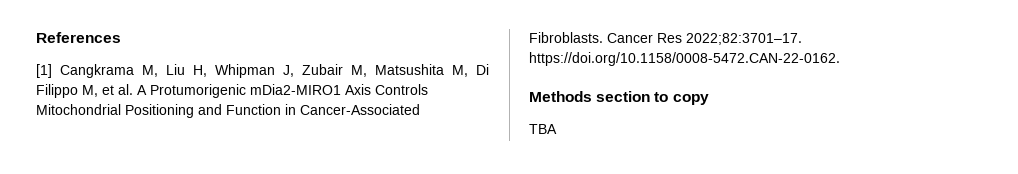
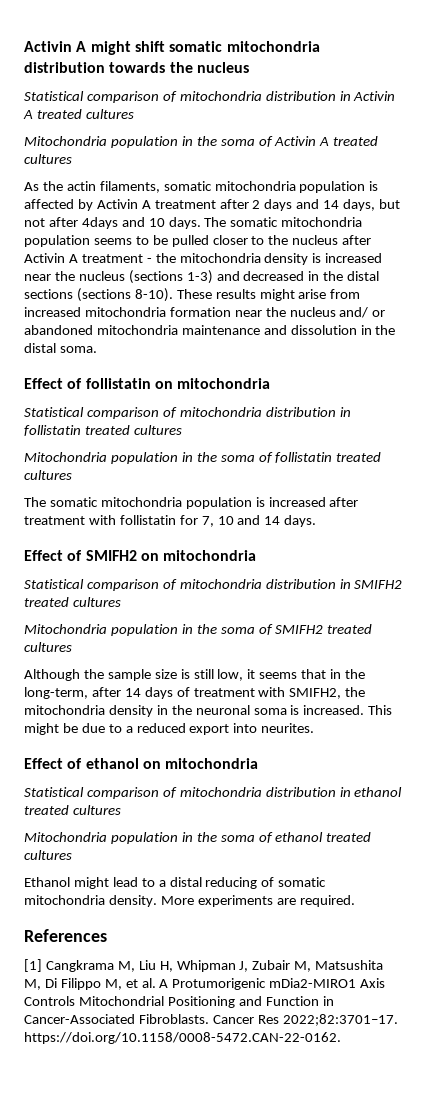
(36, 37) none -> [24,41,320,55] [24,62,249,73] [24,91,396,103] [23,109,134,119] [24,136,379,148] [24,154,72,164] [24,181,379,193] [24,199,401,211] [24,217,363,229] [24,235,372,247] [24,253,383,265] [24,270,380,284] [24,288,361,302] [24,307,386,318] [24,325,396,335] [24,343,97,353] [24,378,271,389] [24,407,351,419] [24,425,182,436] [24,452,382,464] [24,470,72,480] [24,497,359,509] [24,515,317,527] [24,550,257,561] [24,579,403,591] [24,597,121,607] [24,624,373,636] [24,642,72,652] [24,669,366,681] [24,687,366,699] [24,705,393,717] [24,723,315,735] [24,758,259,769] [24,787,403,799] [24,805,121,815] [24,832,372,844] [24,850,72,860] [24,877,327,889] [24,895,355,907] Activin A might shift somatic mitochondria distribution towards the nucleus // Statistical comparison of mitochondria distribution in Activin A treated cultures // Mitochondria population in the soma of Activin A treated cultures // As the actin filaments, somatic mitochondria population is affected by Activin A treatment after 2 days and 14 days, but not after 4days and 10 days. The somatic mitochondria population seems to be pulled closer to the nucleus after Activin A treatment - the mitochondria density is increased near the nucleus (sections 1-3) and decreased in the distal sections (sections 8-10). These results might arise from increased mitochondria formation near the nucleus and/ or abandoned mitochondria maintenance and dissolution in the distal soma. // Effect of follistatin on mitochondria // Statistical comparison of mitochondria distribution in follistatin treated cultures // Mitochondria population in the soma of follistatin treated cultures // The somatic mitochondria population is increased after treatment with follistatin for 7, 10 and 14 days. // Effect of SMIFH2 on mitochondria // Statistical comparison of mitochondria distribution in SMIFH2 treated cultures // Mitochondria population in the soma of SMIFH2 treated cultures // Although the sample size is still low, it seems that in the long-term, after 14 days of treatment with SMIFH2, the mitochondria density in the neuronal soma is increased. This might be due to a reduced export into neurites. // Effect of ethanol on mitochondria // Statistical comparison of mitochondria distribution in ethanol treated cultures // Mitochondria population in the soma of ethanol treated cultures // Ethanol might lead to a distal reducing of somatic mitochondria density. More experiments are required. //
[529,91,709,105] [529,124,557,134] // Methods section to copy // TBA -> (341, 1038) none

